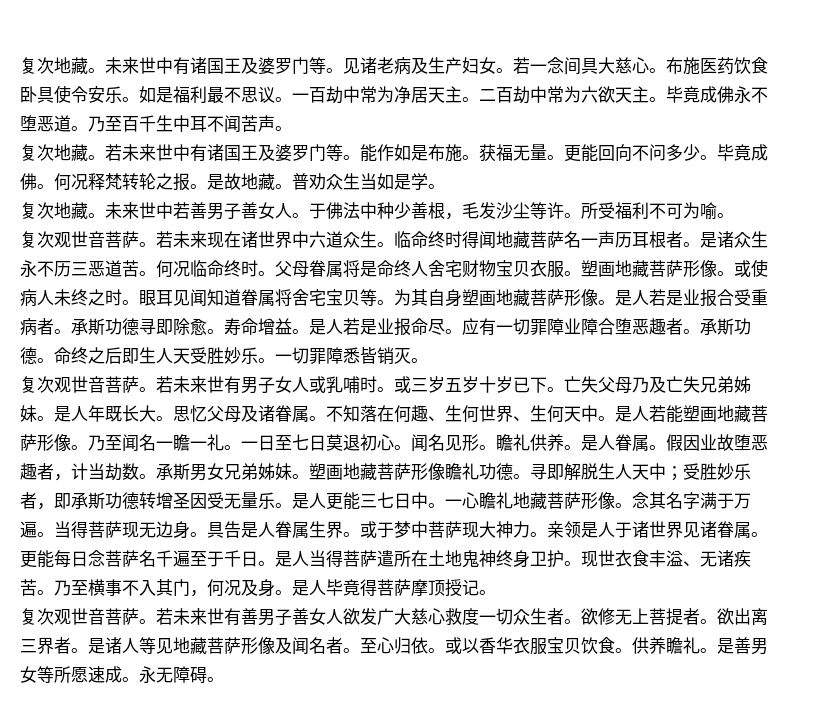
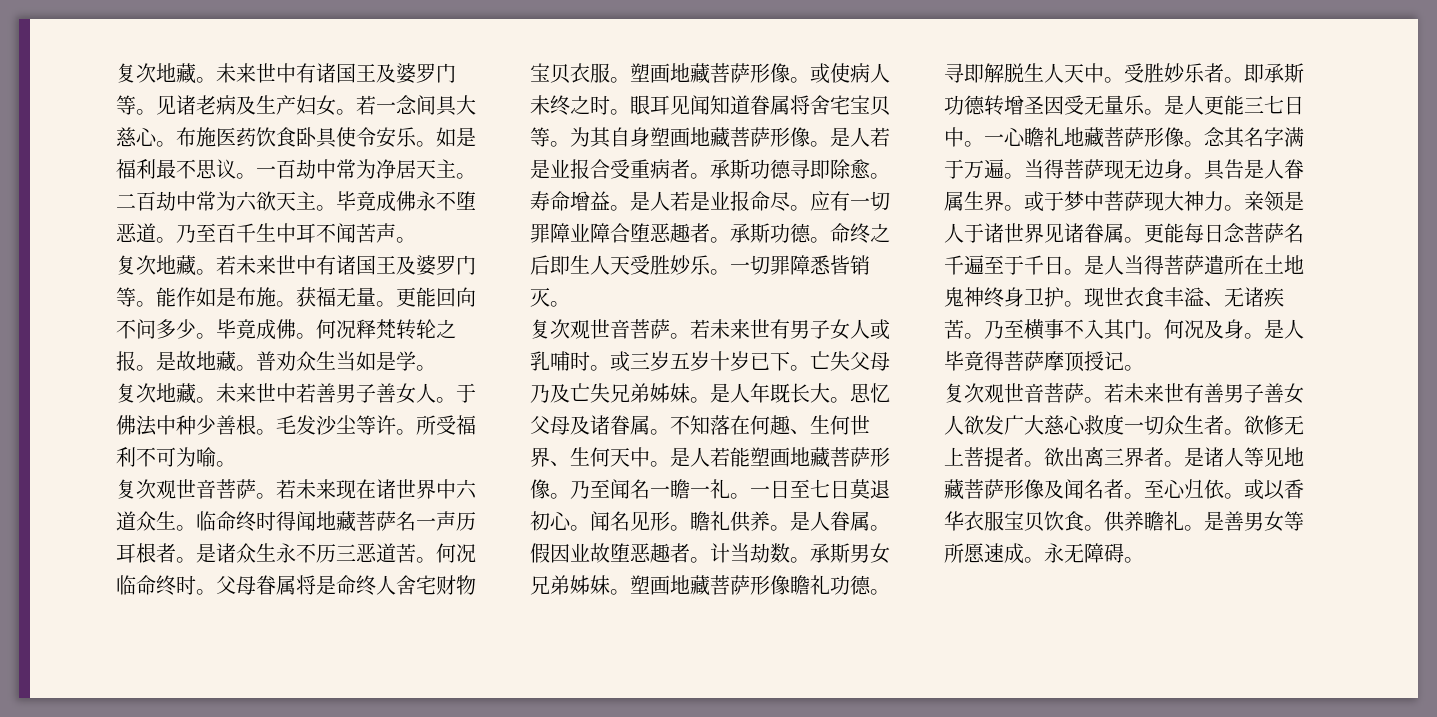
[445,213,462,220] ， -> [256,429,276,435] 。
[54,474,71,481] ， -> [690,557,710,563] 。
[666,466,683,481] ； -> [1104,77,1124,83] 。
[37,503,54,510] ， -> [1224,77,1244,83] 。
[190,590,207,597] ， -> [1144,333,1164,339] 。

